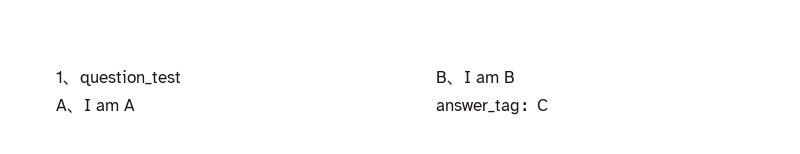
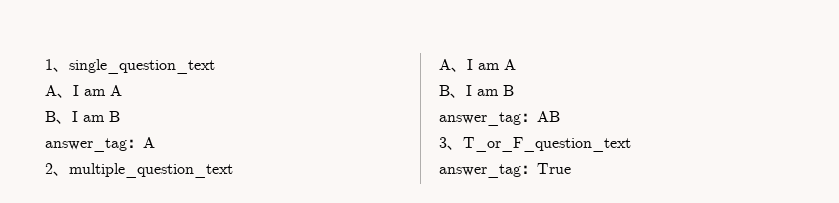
[80,70,181,86] question_test -> [69,59,215,74] single_question_text
[537,99,548,111] C -> [143,137,155,148] [45,163,233,178] [439,59,516,72] [439,85,514,98] [439,111,560,126] [439,137,631,152] [439,163,571,178] A // 2、multiple_question_text // A、I am A // B、I am B // answer_tag：AB // 3、T_or_F_question_text // answer_tag：True

